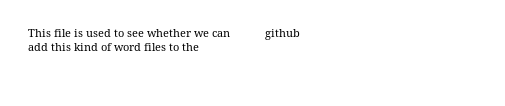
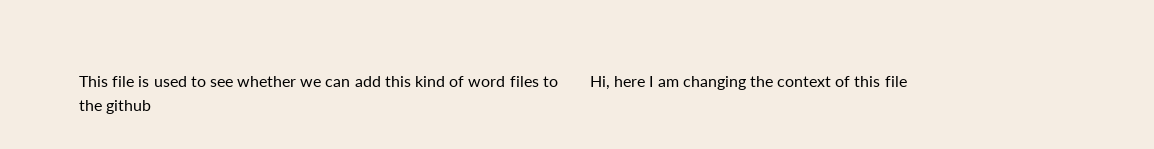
(300, 34) none -> [590,76,907,90] // Hi, here I am changing the context of this file

